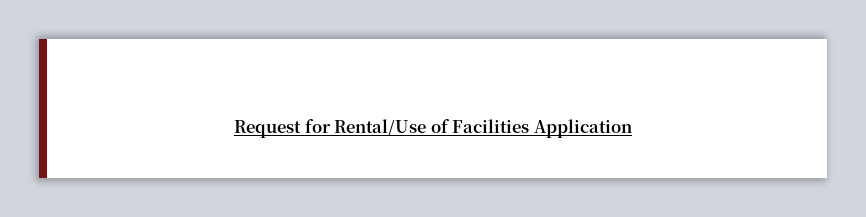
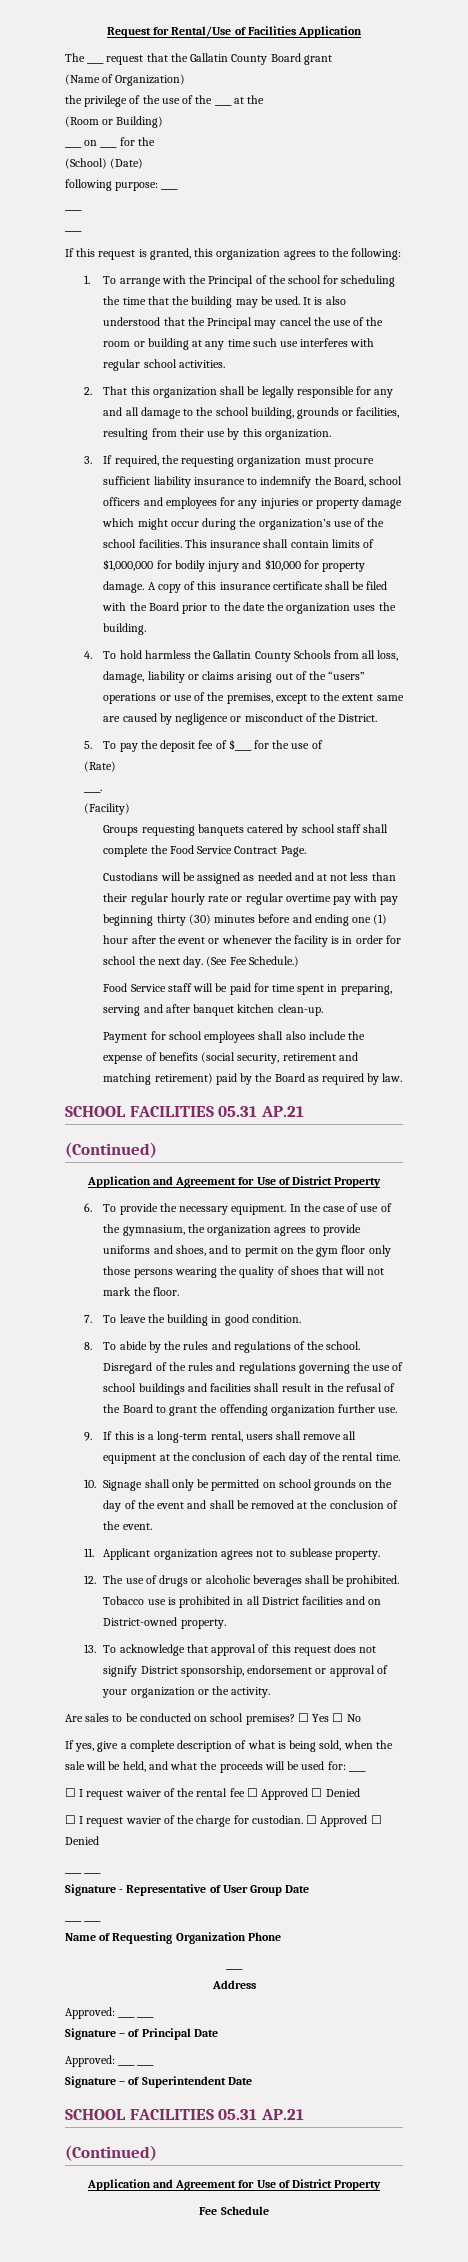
(632, 128) none -> [65,53,85,62] [87,53,332,65] [65,74,186,86] [65,95,213,107] [214,104,232,106] [233,95,265,104] [65,116,164,128] [65,146,82,148] [84,140,98,146] [100,146,118,148] [119,137,155,146] [65,158,144,169] [65,179,179,191] [65,209,82,211] [65,230,82,232] [65,248,402,260] [84,275,396,287] [103,296,346,308] [103,317,384,329] [103,338,375,350] [103,359,225,371] [84,386,394,398] [103,407,400,419] [103,428,331,440] [84,455,374,467] [103,476,402,488] [103,497,403,509] [102,518,385,530] [103,539,374,548] [103,559,365,572] [103,581,388,593] [102,602,396,614] [103,623,147,635] [84,650,399,662] [103,671,366,683] [103,692,404,704] [103,713,378,725] [84,739,323,752] [84,761,117,772] [84,789,103,793] [84,803,131,815] [103,824,388,836] [103,845,306,857] [103,872,396,884] [103,893,399,905] [103,914,388,926] [103,935,401,947] [103,956,299,968] [103,983,392,995] [103,1004,323,1016] [103,1031,365,1043] [103,1052,358,1064] [103,1073,403,1085] [65,1106,304,1117] [65,1142,157,1158] [86,1176,382,1188] [84,1203,392,1215] [103,1224,361,1236] [103,1245,391,1257] [103,1266,385,1278] [103,1287,179,1296] [84,1314,301,1326] [84,1341,361,1353] [103,1362,404,1374] [103,1383,396,1395] [103,1404,398,1416] [84,1431,357,1443] [103,1452,400,1464] [84,1479,393,1491] [103,1500,398,1512] [103,1521,152,1530] [84,1548,380,1560] [84,1575,400,1587] [103,1596,382,1608] [103,1617,226,1629] [84,1644,377,1656] [103,1665,388,1677] [102,1686,271,1698] [65,1713,361,1725] [65,1740,393,1752] [65,1761,346,1773] [348,1770,366,1772] [65,1788,360,1800] [65,1815,382,1827] [65,1836,99,1845] [65,1872,102,1874] [65,1884,310,1896] [65,1920,102,1922] [65,1932,281,1944] [226,1968,243,1970] [211,1980,256,1989] [65,2007,155,2019] [65,2028,218,2040] [65,2055,155,2067] [65,2076,252,2088] [65,2109,304,2120] [65,2145,157,2161] [86,2179,382,2191] [199,2206,269,2215] // The ____ request that the Gallatin County Board grant // (Name of Organization) // the privilege of the use of the ____ at the // (Room or Building) // ____ on ____ for the // (School) (Date) // following purpose: ____ // ____ // ____ // If this request is granted, this organization agrees to the following: // 1. To arrange with the Principal of the school for scheduling the time that the building may be used. It is also understood that the Principal may cancel the use of the room or building at any time such use interferes with regular school activities. // 2. That this organization shall be legally responsible for any and all damage to the school building, grounds or facilities, resulting from their use by this organization. // 3. If required, the requesting organization must procure sufficient liability insurance to indemnify the Board, school officers and employees for any injuries or property damage which might occur during the organization’s use of the school facilities. This insurance shall contain limits of $1,000,000 for bodily injury and $10,000 for property damage. A copy of this insurance certificate shall be filed with the Board prior to the date the organization uses the building. // 4. To hold harmless the Gallatin County Schools from all loss, damage, liability or claims arising out of the “users” operations or use of the premises, except to the extent same are caused by negligence or misconduct of the District. // 5. To pay the deposit fee of $____ for the use of // (Rate) // ____. // (Facility) // Groups requesting banquets catered by school staff shall complete the Food Service Contract Page. // Custodians will be assigned as needed and at not less than their regular hourly rate or regular overtime pay with pay beginning thirty (30) minutes before and ending one (1) hour after the event or whenever the facility is in order for school the next day. (See Fee Schedule.) // Food Service staff will be paid for time spent in preparing, serving and after banquet kitchen clean-up. // Payment for school employees shall also include the expense of benefits (social security, retirement and matching retirement) paid by the Board as required by law. // SCHOOL FACILITIES 05.31 AP.21 // (Continued) // Application and Agreement for Use of District Property // 6. To provide the necessary equipment. In the case of use of the gymnasium, the organization agrees to provide uniforms and shoes, and to permit on the gym floor only those persons wearing the quality of shoes that will not mark the floor. // 7. To leave the building in good condition. // 8. To abide by the rules and regulations of the school. Disregard of the rules and regulations governing the use of school buildings and facilities shall result in the refusal of the Board to grant the offending organization further use. // 9. If this is a long-term rental, users shall remove all equipment at the conclusion of each day of the rental time. // 10. Signage shall only be permitted on school grounds on the day of the event and shall be removed at the conclusion of the event. // 11. Applicant organization agrees not to sublease property. // 12. The use of drugs or alcoholic beverages shall be prohibited. Tobacco use is prohibited in all District facilities and on District-owned property. // 13. To acknowledge that approval of this request does not signify District sponsorship, endorsement or approval of your organization or the activity. // Are sales to be conducted on school premises? ☐ Yes ☐ No // If yes, give a complete description of what is being sold, when the sale will be held, and what the proceeds will be used for: ____ // ☐ I request waiver of the rental fee ☐ Approved ☐ Denied // ☐ I request wavier of the charge for custodian. ☐ Approved ☐ Denied // ____ ____ // Signature - Representative of User Group Date // ____ ____ // Name of Requesting Organization Phone // ____ // Address // Approved: ____ ____ // Signature – of Principal Date // Approved: ____ ____ // Signature – of Superintendent Date // SCHOOL FACILITIES 05.31 AP.21 // (Continued) // Application and Agreement for Use of District Property // Fee Schedule

